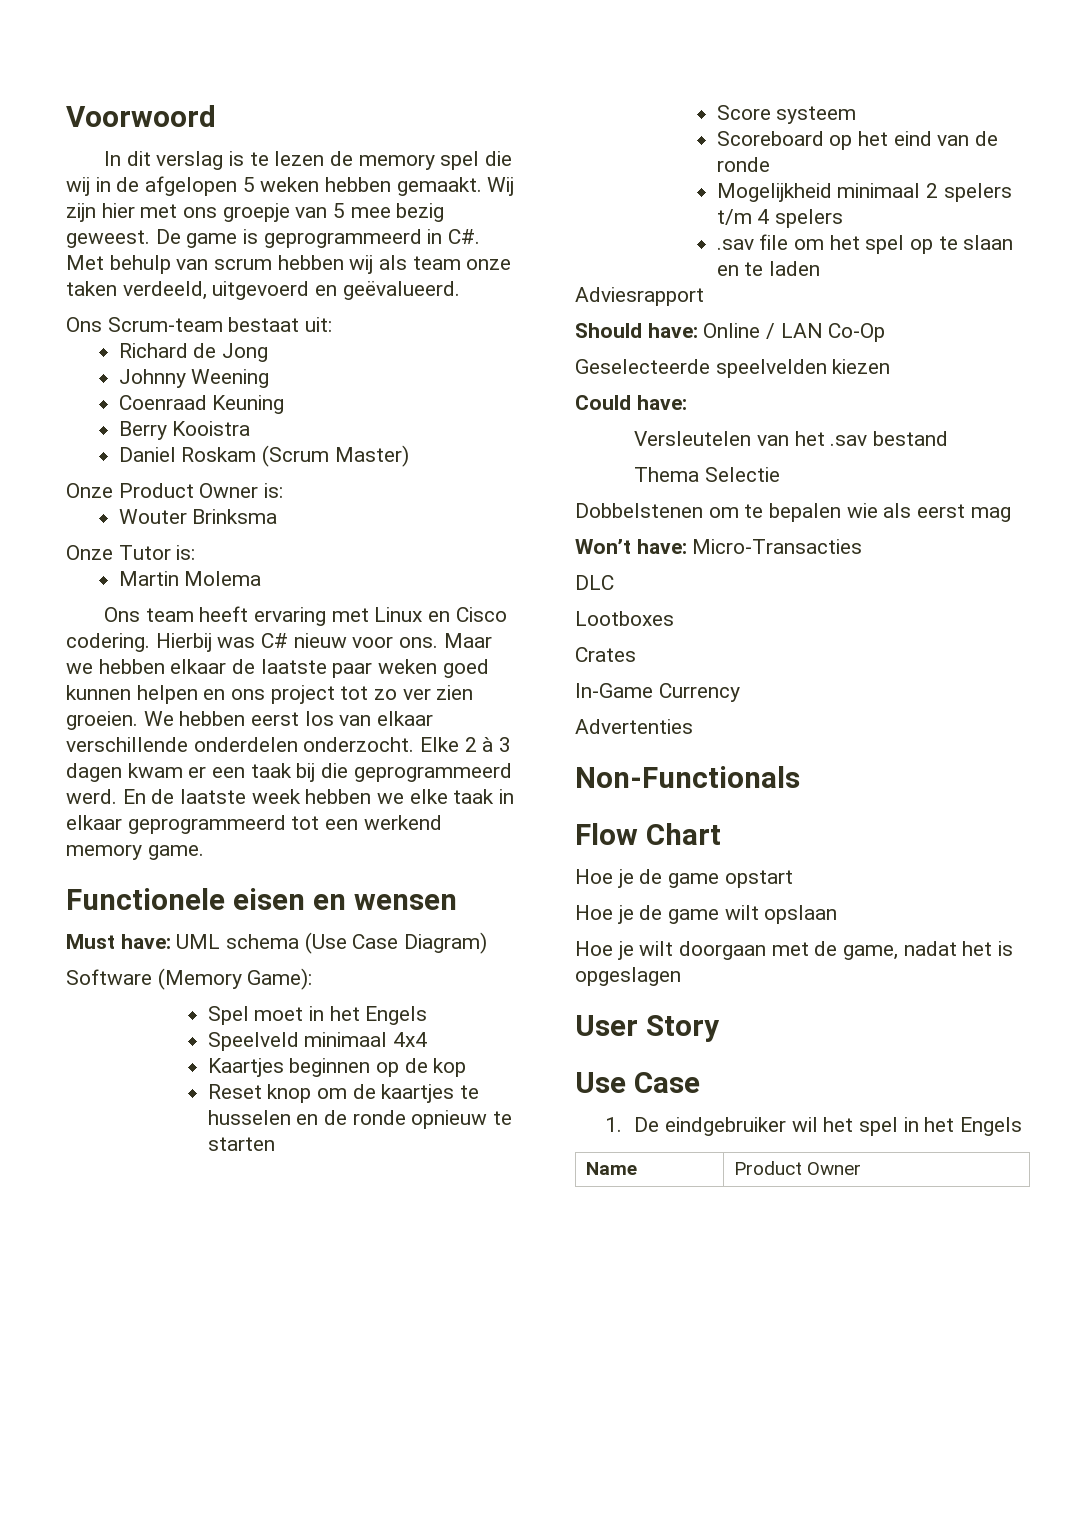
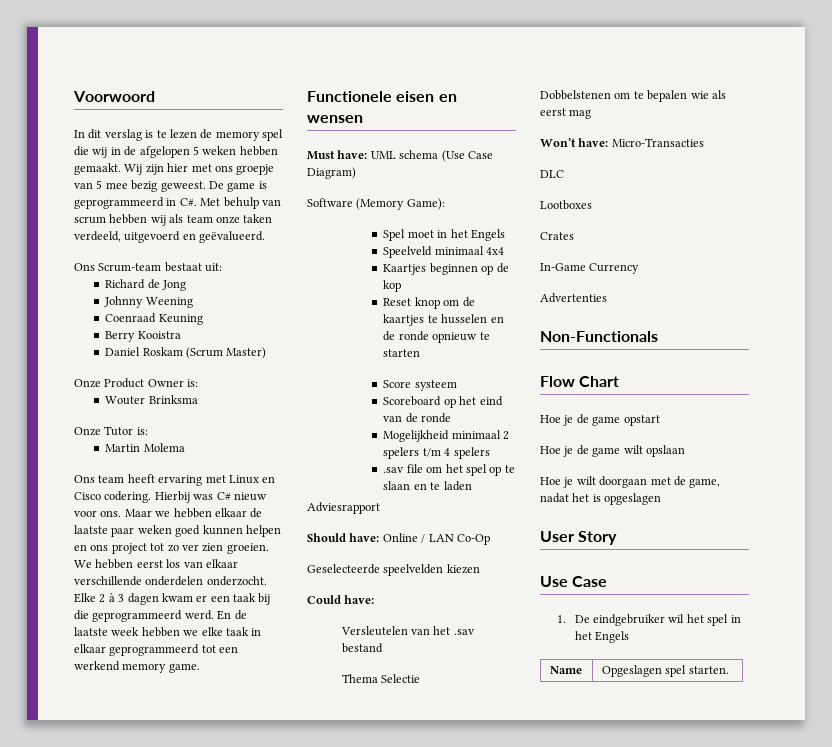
[733,1161,861,1175] Product Owner -> [601,665,729,677] Opgeslagen spel starten.

